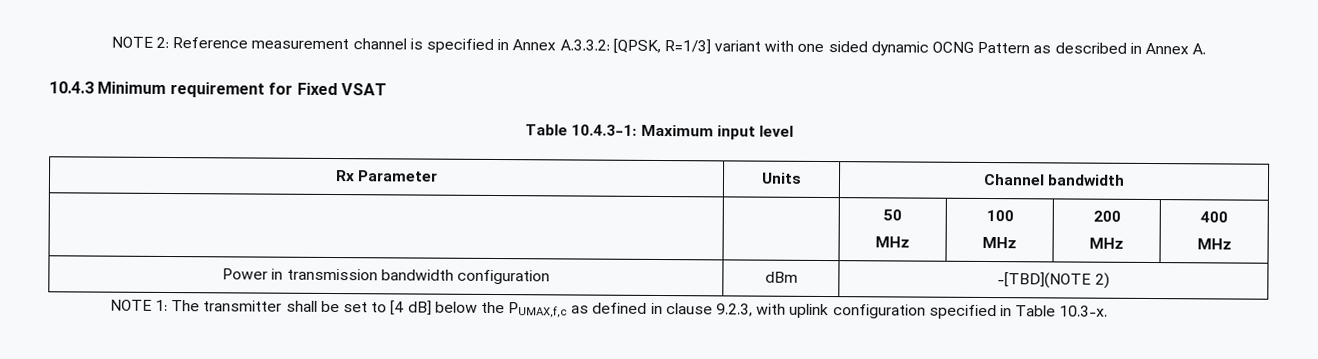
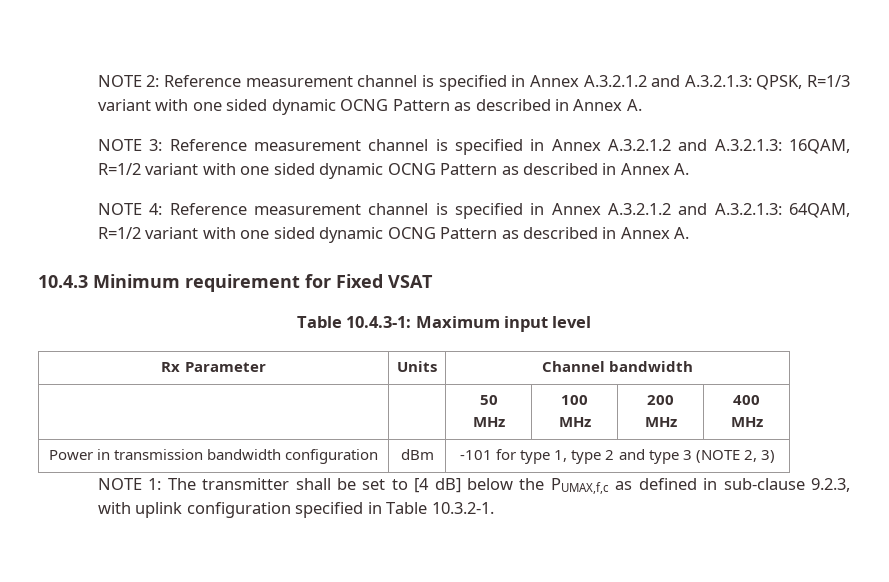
[559,38,711,55] A.3.3.2: [QPSK, R=1/3] -> [583,75,850,90] [97,99,642,115] [97,139,850,155] [97,163,690,179] [97,203,850,219] [97,227,141,239] A.3.2.1.2 and A.3.2.1.3: QPSK, R=1/3 variant with one sided dynamic OCNG Pattern as described in Annex A. // NOTE 3: Reference measurement channel is specified in Annex A.3.2.1.2 and A.3.2.1.3: 16QAM, R=1/2 variant with one sided dynamic OCNG Pattern as described in Annex A. // NOTE 4: Reference measurement channel is specified in Annex A.3.2.1.2 and A.3.2.1.3: 64QAM, R=1/2
[997,272,1110,289] -[TBD](NOTE 2) -> [460,449,775,464] -101 for type 1, type 2 and type 3 (NOTE 2, 3)
[665,303,713,315] clause -> [723,478,805,490] sub-clause
[1059,305,1109,317] 10.3-x. -> [431,502,494,514] 10.3.2-1.

